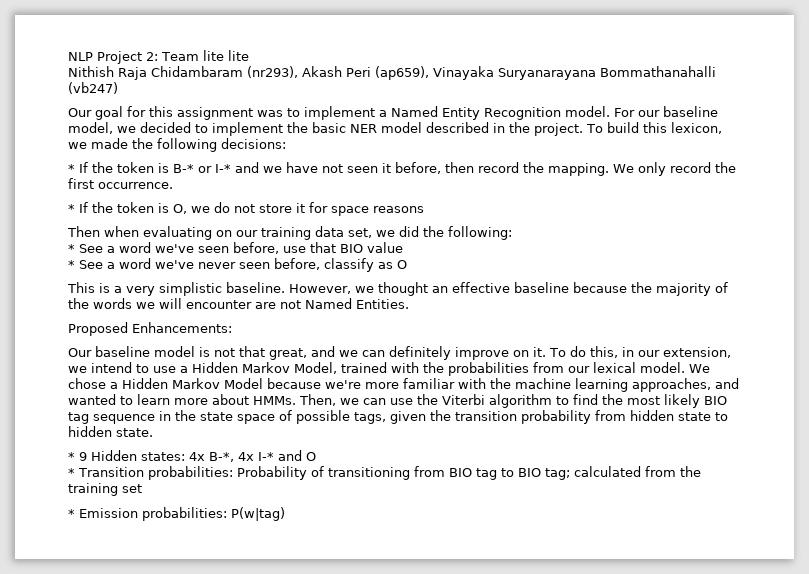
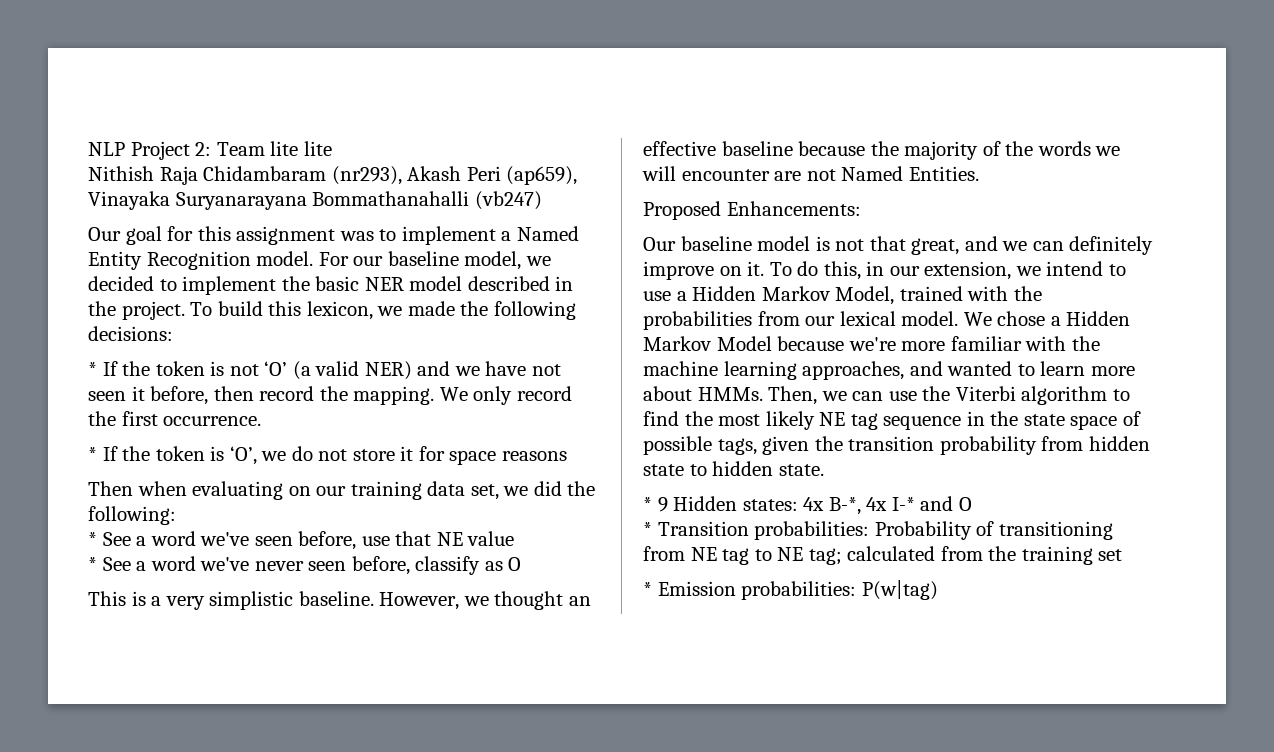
[173,164,231,173] B-* or I-* -> [229,361,412,380] not ‘O’ (a valid NER)
[173,204,187,214] O, -> [229,446,257,465] ‘O’,
[340,244,363,253] BIO -> [436,532,463,546] NE
[704,396,727,405] BIO -> [819,412,846,426] NE
[448,468,472,477] BIO -> [690,547,717,561] NE
[517,468,541,477] BIO -> [777,547,804,561] NE

